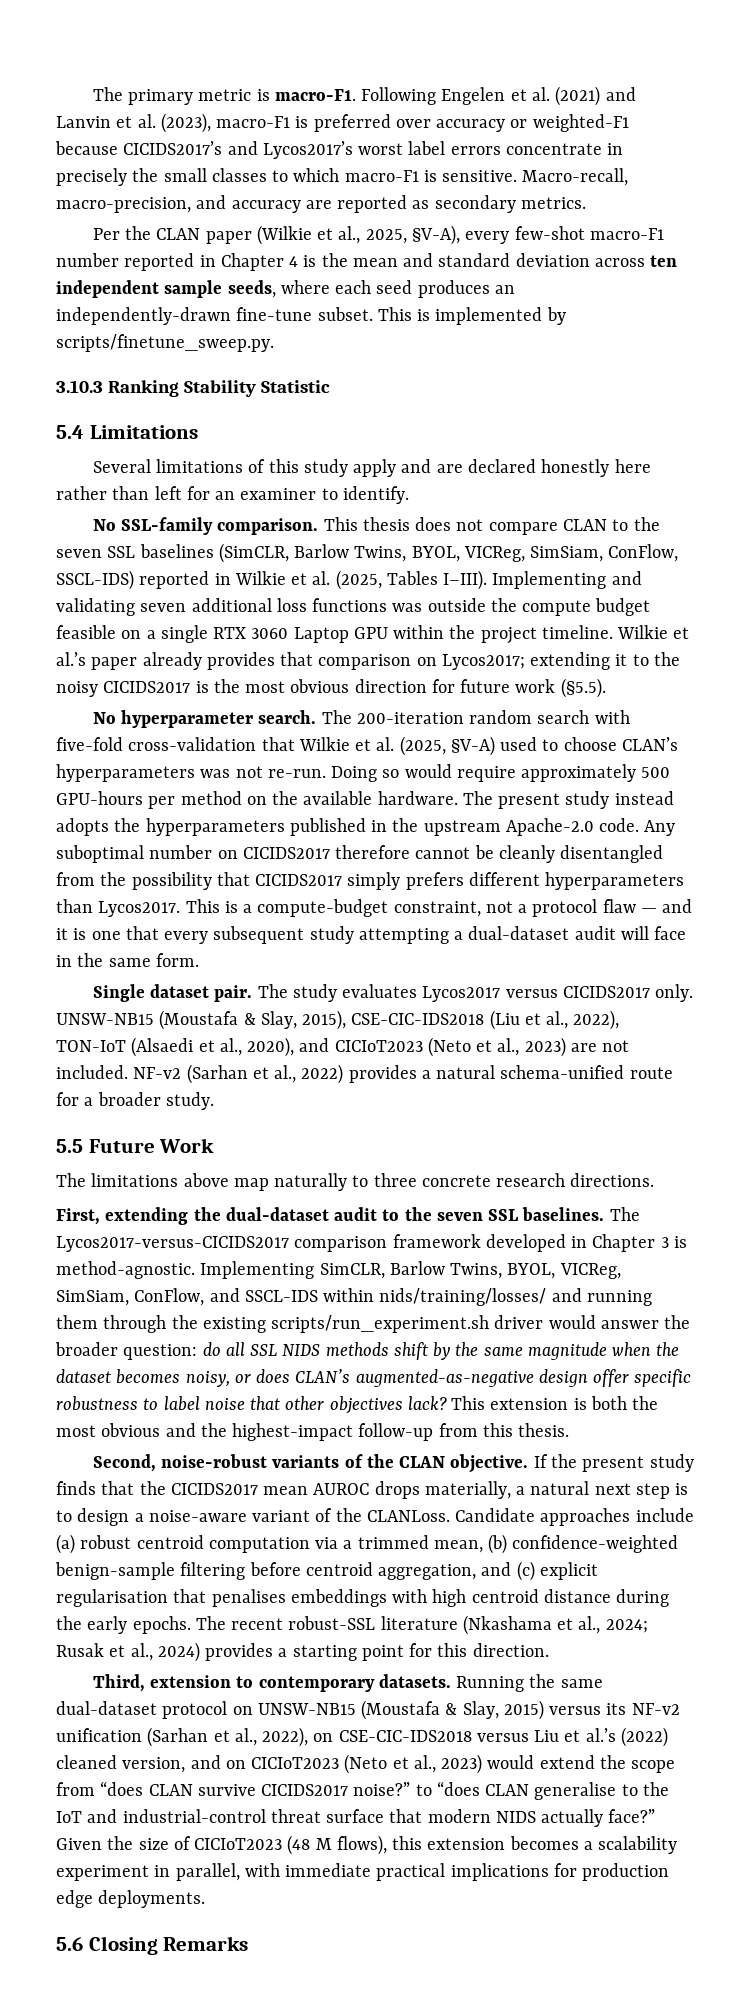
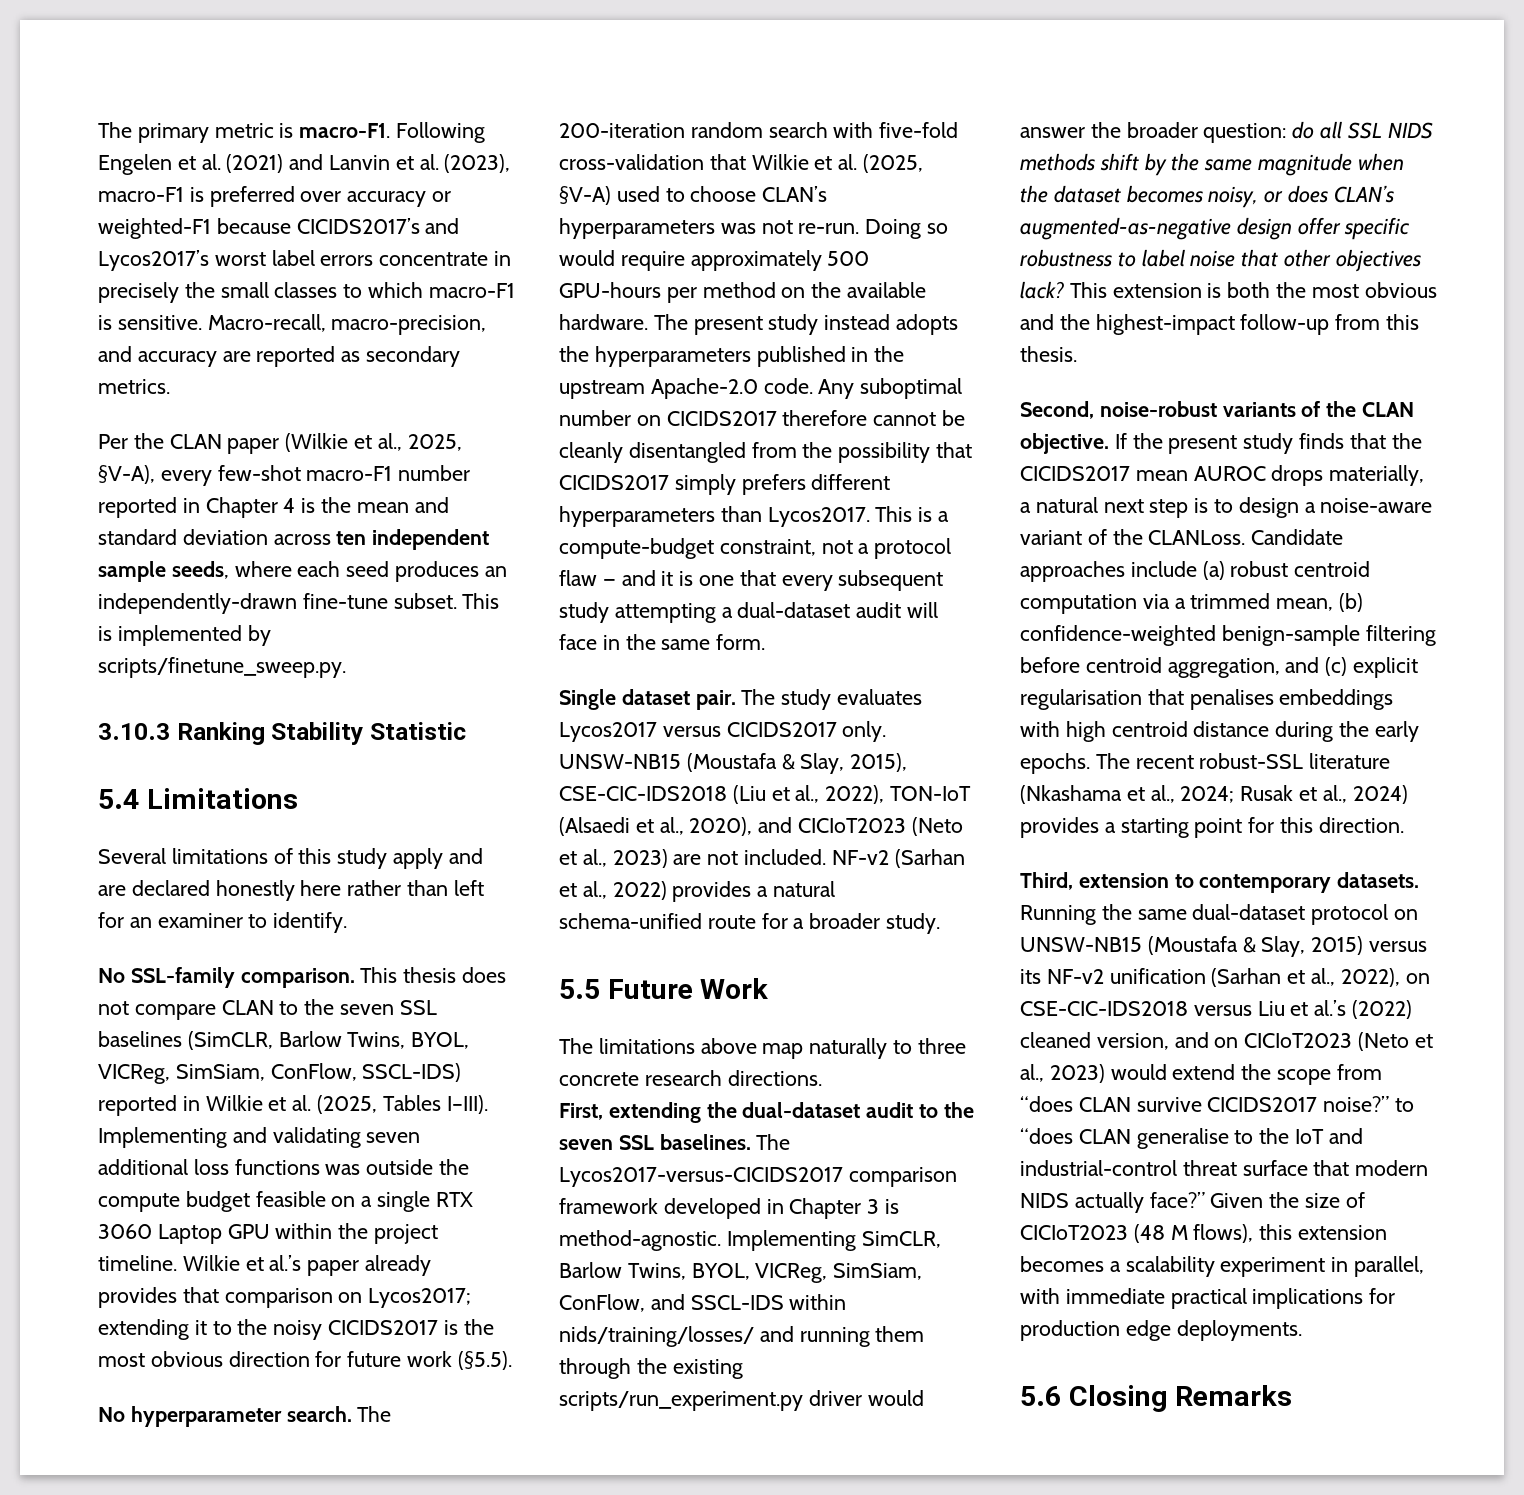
[271,1315,490,1333] scripts/run_experiment.sh -> [559,1391,803,1411] scripts/run_experiment.py

